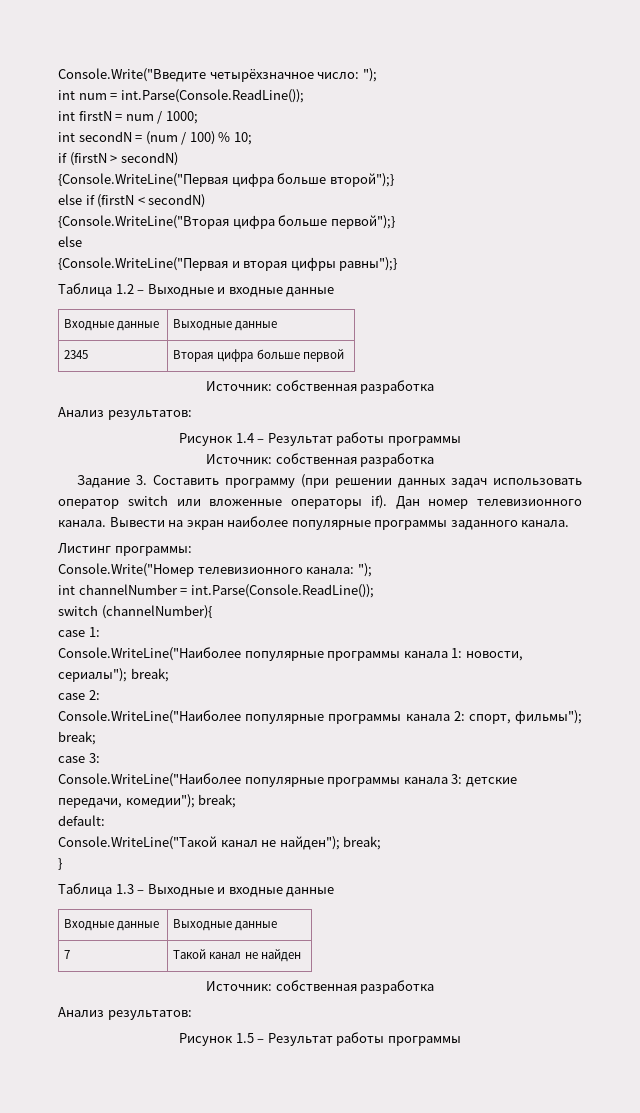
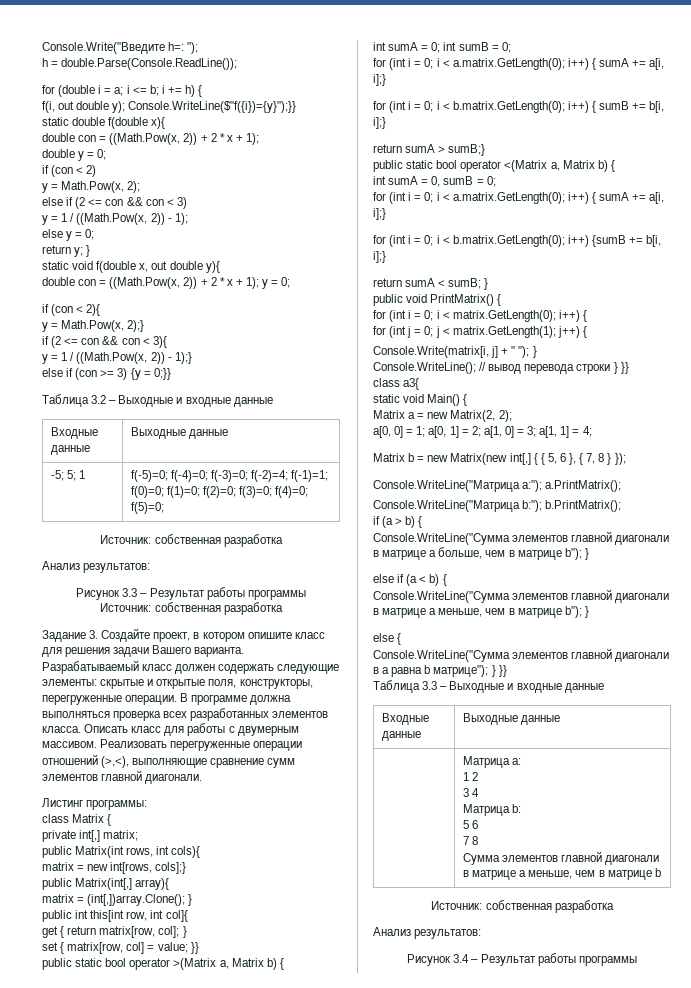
[209,68,377,82] [58,89,304,103] [58,111,198,124] [58,131,252,145] [58,152,178,166] [58,173,394,187] [58,194,206,208] [58,215,395,229] [58,236,82,247] [58,257,398,271] [58,283,335,297] [64,319,160,331] [173,319,278,331] [64,350,89,359] [173,349,344,362] [205,380,435,394] [58,407,192,420] [179,433,254,446] четырёхзначное число: "); // int num = int.Parse(Console.ReadLine()); // int firstN = num / 1000; // int secondN = (num / 100) % 10; // if (firstN > secondN) // {Console.WriteLine("Первая цифра больше второй");} // else if (firstN < secondN) // {Console.WriteLine("Вторая цифра больше первой");} // else // {Console.WriteLine("Первая и вторая цифры равны");} // Таблица 1.2 – Выходные и входные данные // Входные данные | Выходные данные // 2345 | Вторая цифра больше первой // Источник: собственная разработка // Анализ результатов: // Рисунок 1.4 -> [168,42,199,54] [42,58,238,70] [42,85,203,97] [42,101,297,113] [42,117,166,129] [42,133,260,145] [42,149,107,161] [42,165,97,177] [42,181,141,193] [42,197,187,209] [42,213,188,225] [42,229,95,241] [42,245,91,257] [42,261,220,273] [42,277,291,289] [42,304,101,316] [42,320,145,332] [42,336,167,348] [42,352,192,364] [42,368,171,380] [42,394,273,407] [51,427,99,439] [51,445,91,455] [131,427,229,439] [51,470,86,481] [131,470,329,482] [131,486,309,498] [131,502,165,514] [100,534,283,547] [42,561,151,573] [76,588,138,600] h=: "); // h = double.Parse(Console.ReadLine()); // for (double i = a; i <= b; i += h) { // f(i, out double y); Console.WriteLine($"f({i})={y}");}} // static double f(double x){ // double con = ((Math.Pow(x, 2)) + 2 * x + 1); // double y = 0; // if (con < 2) // y = Math.Pow(x, 2); // else if (2 <= con && con < 3) // y = 1 / ((Math.Pow(x, 2)) - 1); // else y = 0; // return y; } // static void f(double x, out double y){ // double con = ((Math.Pow(x, 2)) + 2 * x + 1); y = 0; // if (con < 2){ // y = Math.Pow(x, 2);} // if (2 <= con && con < 3){ // y = 1 / ((Math.Pow(x, 2)) - 1);} // else if (con >= 3) {y = 0;}} // Таблица 3.2 – Выходные и входные данные // Входные данные | Выходные данные // -5; 5; 1 | f(-5)=0; f(-4)=0; f(-3)=0; f(-2)=4; f(-1)=1; f(0)=0; f(1)=0; f(2)=0; f(3)=0; f(4)=0; f(5)=0; // Источник: собственная разработка // Анализ результатов: // Рисунок 3.3
[153,474,583,488] [58,495,582,509] [58,516,570,530] [58,543,192,556] [58,563,372,577] [58,584,374,598] [58,605,212,619] [58,627,100,637] [58,647,523,661] [58,668,169,682] [58,690,100,700] [58,710,582,724] [58,731,96,745] [58,753,100,763] [58,773,517,787] [58,794,237,808] [58,815,105,826] [58,836,382,850] [58,858,62,870] [58,883,335,897] [64,919,160,931] [173,919,278,931] [64,950,71,959] [173,949,301,962] [205,980,435,994] [58,1007,192,1020] [179,1033,254,1046] Составить программу (при решении данных задач использовать оператор switch или вложенные операторы if). Дан номер телевизионного канала. Вывести на экран наиболее популярные программы заданного канала. // Листинг программы: // Console.Write("Номер телевизионного канала: "); // int channelNumber = int.Parse(Console.ReadLine()); // switch (channelNumber){ // case 1: // Console.WriteLine("Наиболее популярные программы канала 1: новости, сериалы"); break; // case 2: // Console.WriteLine("Наиболее популярные программы канала 2: спорт, фильмы"); break; // case 3: // Console.WriteLine("Наиболее популярные программы канала 3: детские передачи, комедии"); break; // default: // Console.WriteLine("Такой канал не найден"); break; // } // Таблица 1.3 – Выходные и входные данные // Входные данные | Выходные данные // 7 | Такой канал не найден // Источник: собственная разработка // Анализ результатов: // Рисунок 1.5 -> [101,628,325,642] [42,645,245,657] [42,660,340,674] [42,679,313,689] [42,693,292,705] [42,708,329,721] [42,723,299,736] [42,739,303,751] [42,754,296,768] [42,770,203,784] [42,798,148,810] [42,814,112,826] [42,830,139,842] [42,846,201,858] [42,862,187,874] [42,878,170,890] [42,894,193,906] [42,910,188,922] [42,926,187,938] [42,942,199,954] [42,958,284,970] [373,42,511,53] [373,58,665,70] [373,74,386,86] [373,101,665,113] [373,117,386,129] [373,144,486,156] [373,160,615,172] [373,176,496,187] [373,192,665,204] [373,208,386,220] [373,235,662,247] [373,251,386,263] [373,278,489,290] [373,294,502,306] [373,310,587,322] [373,326,587,338] [373,346,537,358] [373,362,629,374] [373,378,420,390] [373,394,468,406] [373,410,512,422] [373,426,592,438] [373,453,626,465] [373,480,622,492] [373,500,622,512] [373,516,423,528] [373,531,670,545] [373,547,589,560] [373,574,447,586] [373,589,670,603] [373,606,589,618] [373,633,402,645] [373,648,670,662] [373,665,507,677] [373,680,604,693] [382,713,430,725] [382,731,422,741] [463,713,561,725] [463,756,522,768] [463,772,479,781] [463,788,480,797] [463,804,522,816] [463,820,479,829] [463,836,479,845] [463,851,660,865] [463,868,661,880] [431,900,614,913] [373,927,482,939] [407,954,470,966] Создайте проект, в котором опишите класс для решения задачи Вашего варианта. Разрабатываемый класс должен содержать следующие элементы: скрытые и открытые поля, конструкторы, перегруженные операции. В программе должна выполняться проверка всех разработанных элементов класса. Описать класс для работы с двумерным массивом. Реализовать перегруженные операции отношений (>,<), выполняющие сравнение сумм элементов главной диагонали. // Листинг программы: // class Matrix { // private int[,] matrix; // public Matrix(int rows, int cols){ // matrix = new int[rows, cols];} // public Matrix(int[,] array){ // matrix = (int[,])array.Clone(); } // public int this[int row, int col]{ // get { return matrix[row, col]; } // set { matrix[row, col] = value; }} // public static bool operator >(Matrix a, Matrix b) { // int sumA = 0; int sumB = 0; // for (int i = 0; i < a.matrix.GetLength(0); i++) { sumA += a[i, i];} // for (int i = 0; i < b.matrix.GetLength(0); i++) { sumB += b[i, i];} // return sumA > sumB;} // public static bool operator <(Matrix a, Matrix b) { // int sumA = 0, sumB = 0; // for (int i = 0; i < a.matrix.GetLength(0); i++) { sumA += a[i, i];} // for (int i = 0; i < b.matrix.GetLength(0); i++) {sumB += b[i, i];} // return sumA < sumB; } // public void PrintMatrix() { // for (int i = 0; i < matrix.GetLength(0); i++) { // for (int j = 0; j < matrix.GetLength(1); j++) { // Console.Write(matrix[i, j] + " "); } // Console.WriteLine(); // вывод перевода строки } }} // class a3{ // static void Main() { // Matrix a = new Matrix(2, 2); // a[0, 0] = 1; a[0, 1] = 2; a[1, 0] = 3; a[1, 1] = 4; // Matrix b = new Matrix(new int[,] { { 5, 6 }, { 7, 8 } }); // Console.WriteLine("Матрица a:"); a.PrintMatrix(); // Console.WriteLine("Матрица b:"); b.PrintMatrix(); // if (a > b) { // Console.WriteLine("Сумма элементов главной диагонали в матрице a больше, чем в матрице b"); } // else if (a < b) { // Console.WriteLine("Сумма элементов главной диагонали в матрице a меньше, чем в матрице b"); } // else { // Console.WriteLine("Сумма элементов главной диагонали в a равна b матрице"); } }} // Таблица 3.3 – Выходные и входные данные // Входные данные | Выходные данные // | Матрица a: // 1 2 // 3 4 // Матрица b: // 5 6 // 7 8 // Сумма элементов главной диагонали в матрице a меньше, чем в матрице b // Источник: собственная разработка // Анализ результатов: // Рисунок 3.4

